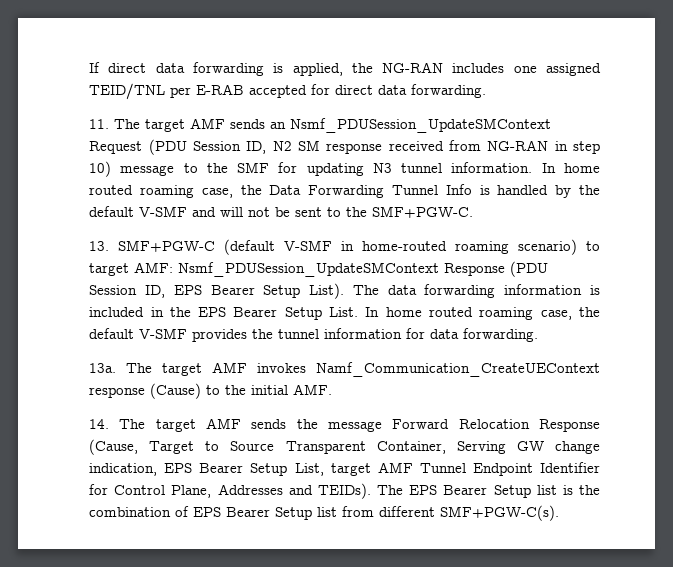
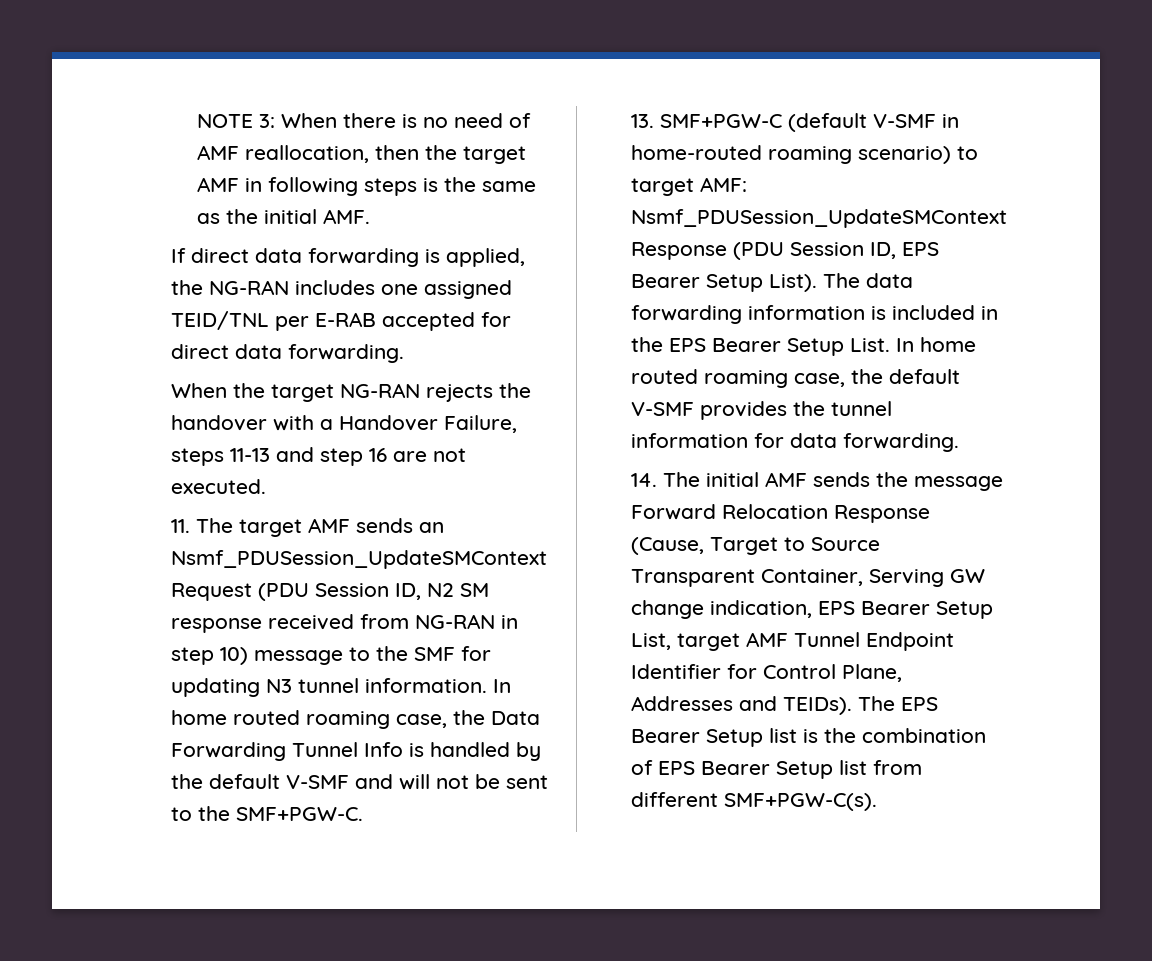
(89, 67) none -> [197,113,532,128] [197,145,527,164] [197,177,537,196] [197,209,371,224] NOTE 3: When there is no need of AMF reallocation, then the target AMF in following steps is the same as the initial AMF. //
(487, 91) none -> [170,383,531,402] [170,415,517,433] [170,447,466,466] [170,479,266,494] // When the target NG-RAN rejects the handover with a Handover Failure, steps 11-13 and step 16 are not executed.
[89,362,600,377] [89,383,333,399] // 13a. The target AMF invokes Namf_Communication_CreateUEContext response (Cause) to the initial AMF. -> (959, 442) none
[155,419,196,432] target -> [705,472,759,487] initial

